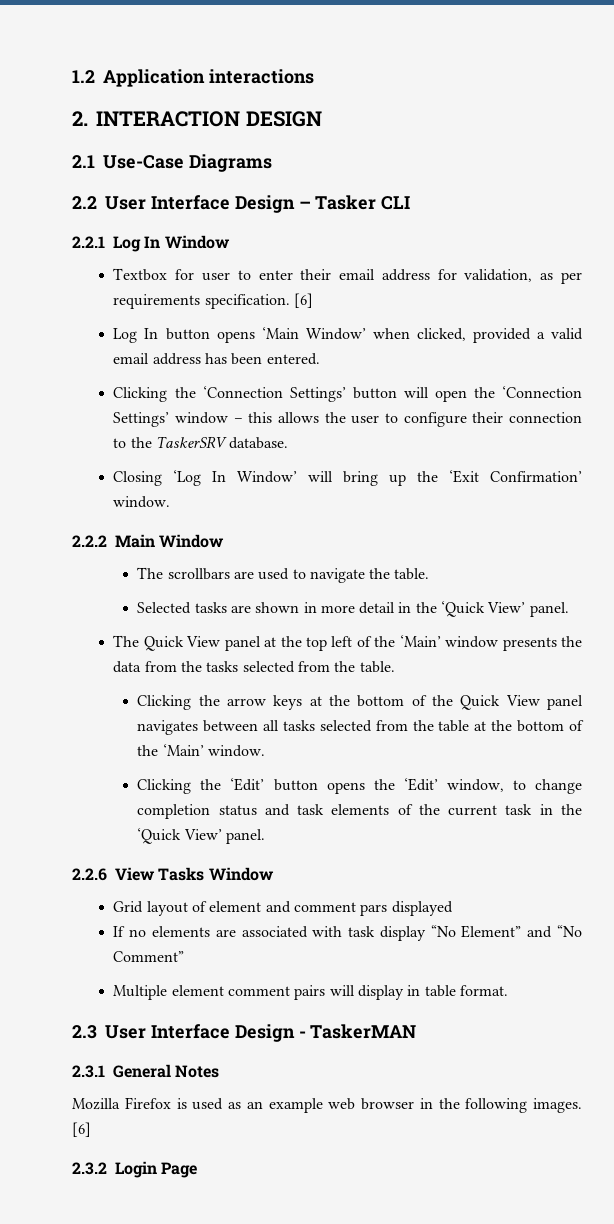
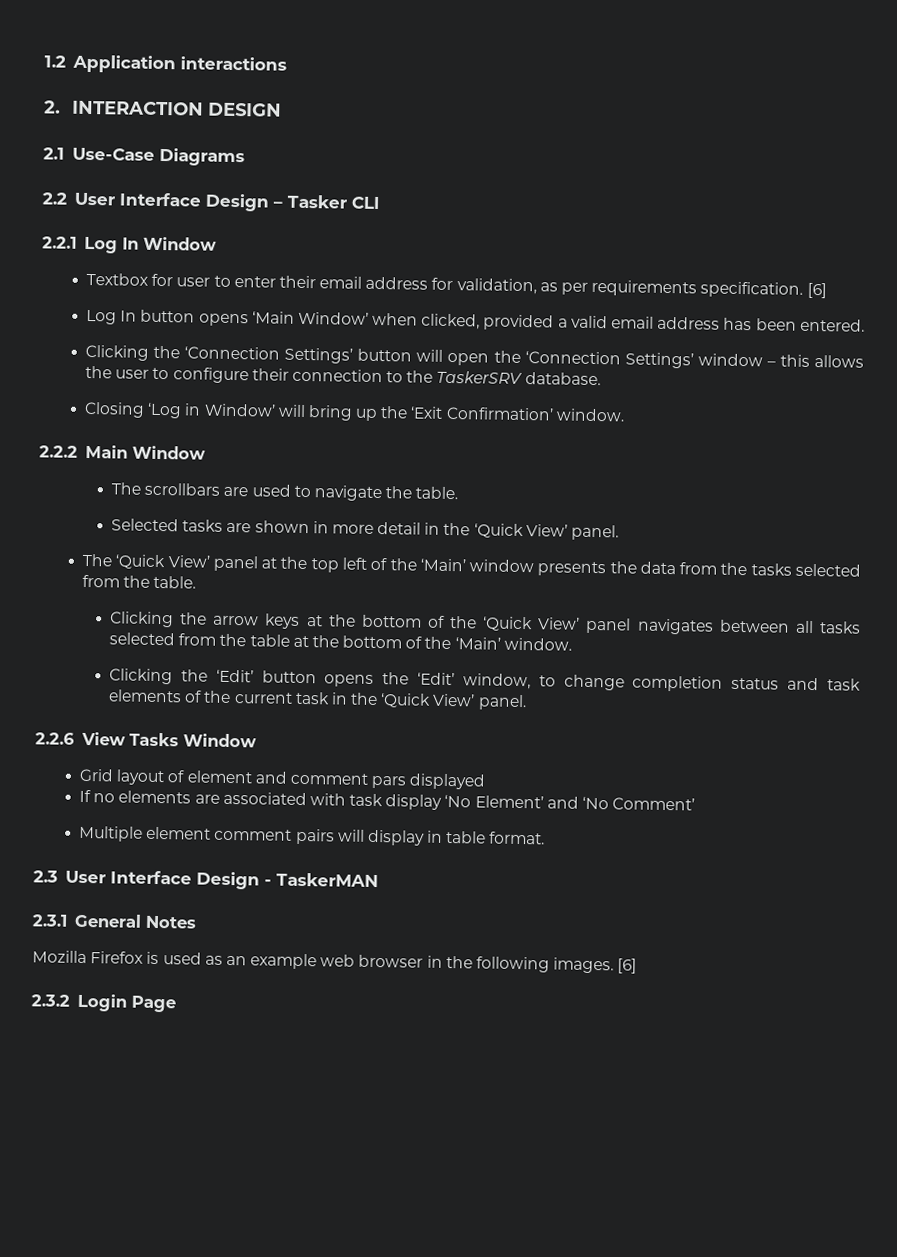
[212,471,227,482] In -> [184,403,202,416] in
[143,636,221,651] Quick View -> [115,554,210,570] ‘Quick View’
[460,695,540,710] Quick View -> [482,616,581,632] ‘Quick View’
[430,925,582,938] [113,951,185,962] “No Element” and “No Comment” -> [444,794,696,811] ‘No Element’ and ‘No Comment’

